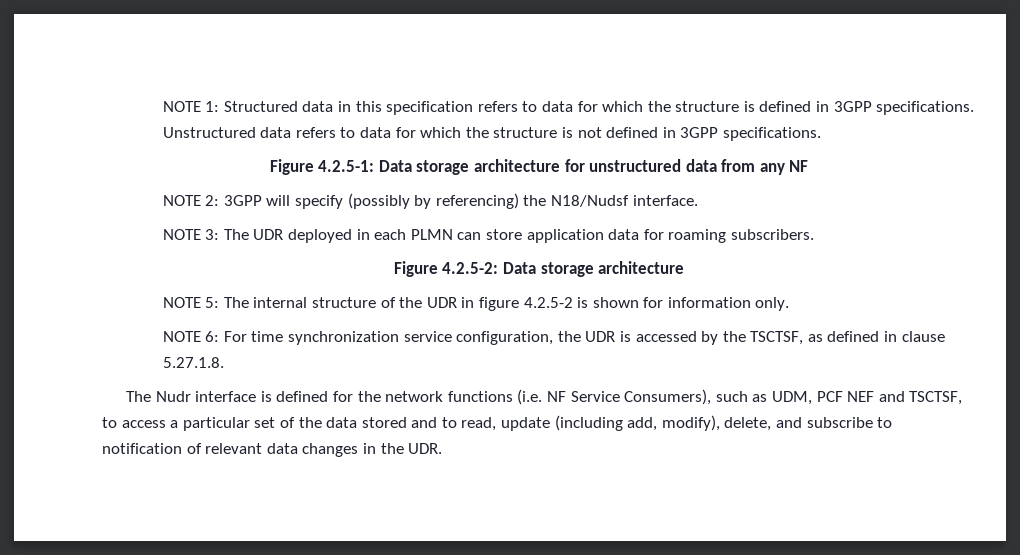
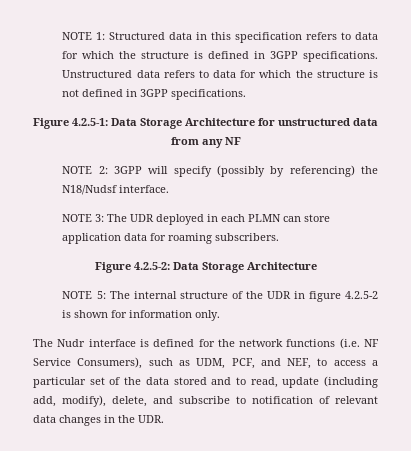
[416,159,560,175] storage architecture -> [140,118,255,129] Storage Architecture
[540,261,685,277] storage architecture -> [201,262,317,273] Storage Architecture
[162,331,945,345] [162,357,224,368] // NOTE 6: For time synchronization service configuration, the UDR is accessed by the TSCTSF, as defined in clause 5.27.1.8. -> (221, 315) none
[816,391,963,405] PCF NEF and TSCTSF, -> [231,358,312,369] PCF, and NEF,

